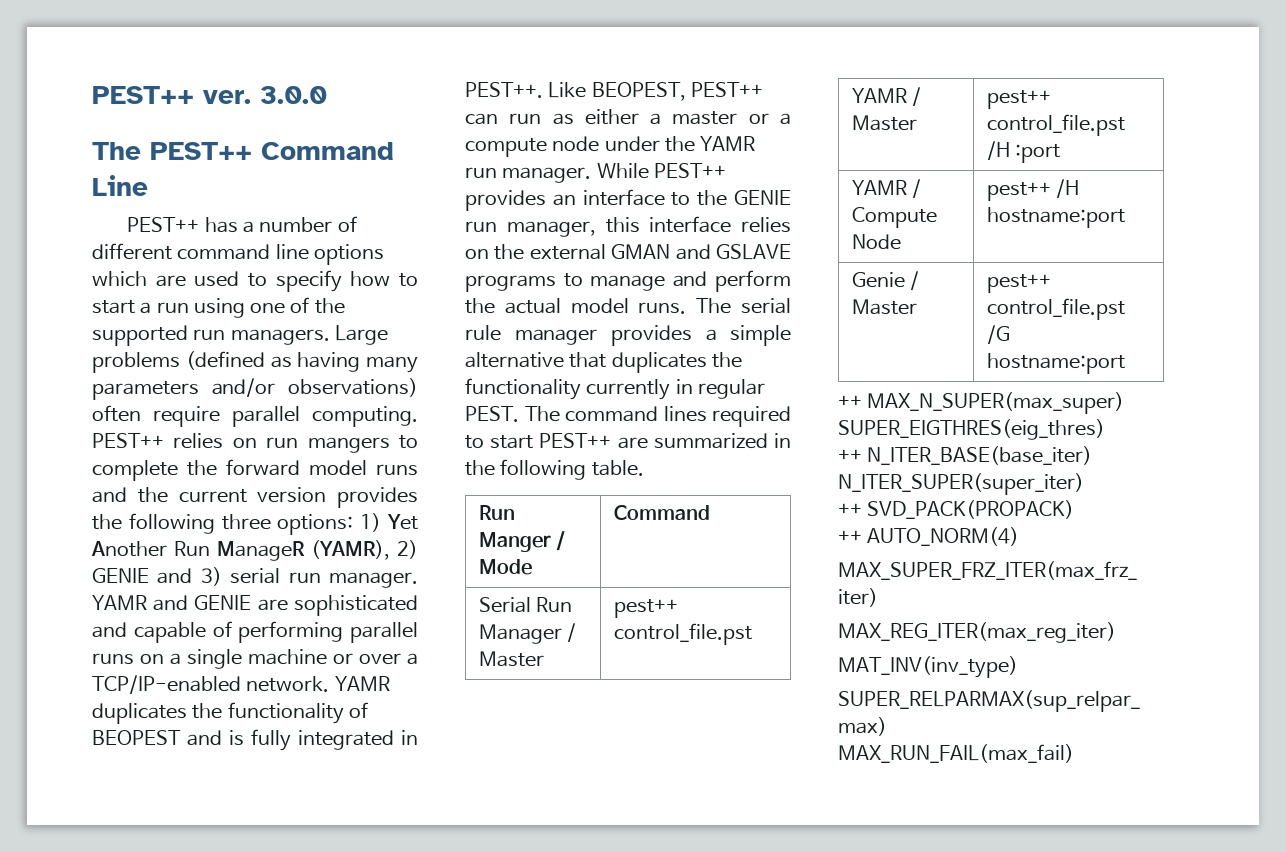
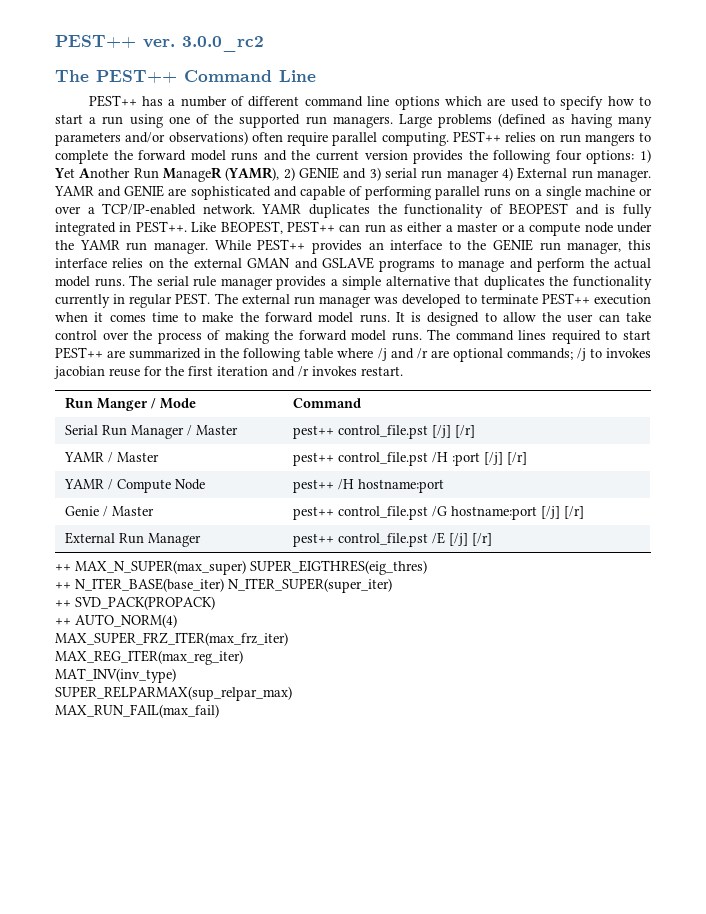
[260,86,327,104] 3.0.0 -> [182,36,264,52] 3.0.0_rc2
[221,514,271,530] three -> [555,150,582,161] four
(321, 577) none -> [446,167,593,182] manager 4) External run
(560, 414) none -> [241,293,651,308] [55,312,652,326] [55,329,451,344] external run manager was developed to terminate PEST++ execution when it comes time to make the forward model runs. It is designed to allow the user can take control over the process of making the forward model runs. The
[591,460,644,476] table. -> [304,348,651,362] [54,366,403,379] table where /j and /r are optional commands; /j to invokes jacobian reuse for the first iteration and /r invokes restart.
(753, 634) none -> [432,425,476,438] [/j] [/r]
(1061, 153) none -> [484,452,528,465] [/j] [/r]
(1126, 363) none -> [541,506,585,519] [65,532,202,547] [293,532,493,547] [/j] [/r] // External Run Manager | pest++ control_file.pst /E [/j] [/r]

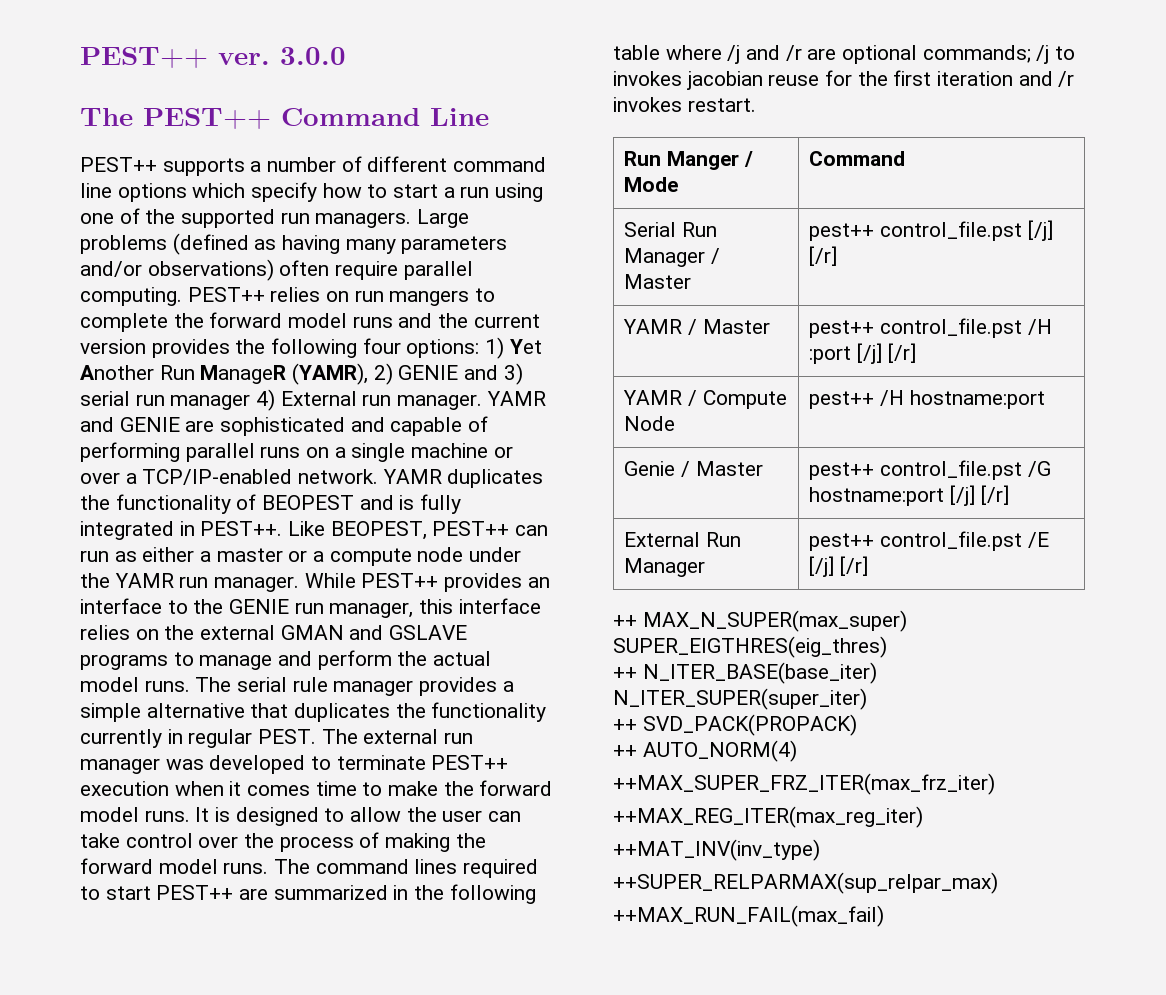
[182,36,264,52] 3.0.0_rc2 -> [280,47,346,65] 3.0.0
[142,96,164,106] has -> [162,158,245,176] supports
[487,96,555,107] are used to -> (246, 190) none
[55,632,288,646] [55,650,243,665] [55,668,176,683] [55,686,292,701] [55,704,219,718] MAX_SUPER_FRZ_ITER(max_frz_iter) // MAX_REG_ITER(max_reg_iter) // MAT_INV(inv_type) // SUPER_RELPARMAX(sup_relpar_max) // MAX_RUN_FAIL(max_fail) -> [613,773,995,795] [613,806,923,828] [613,839,820,861] [613,872,998,894] [613,905,884,927] ++MAX_SUPER_FRZ_ITER(max_frz_iter) // ++MAX_REG_ITER(max_reg_iter) // ++MAT_INV(inv_type) // ++SUPER_RELPARMAX(sup_relpar_max) // ++MAX_RUN_FAIL(max_fail)

